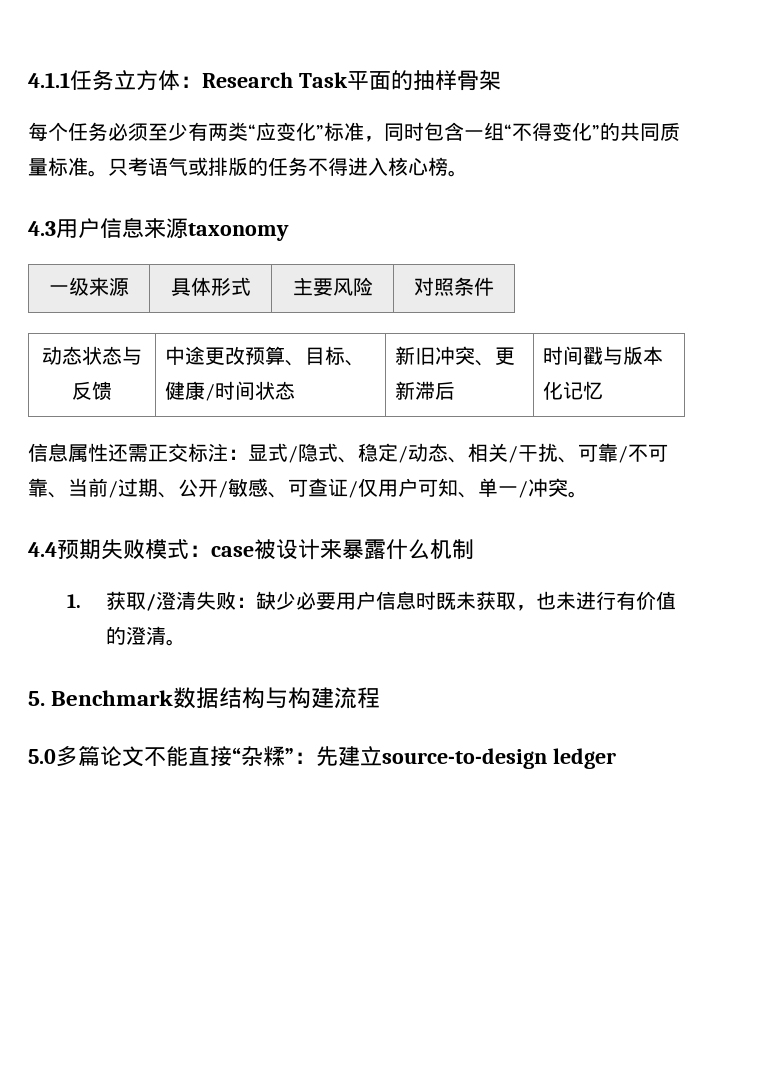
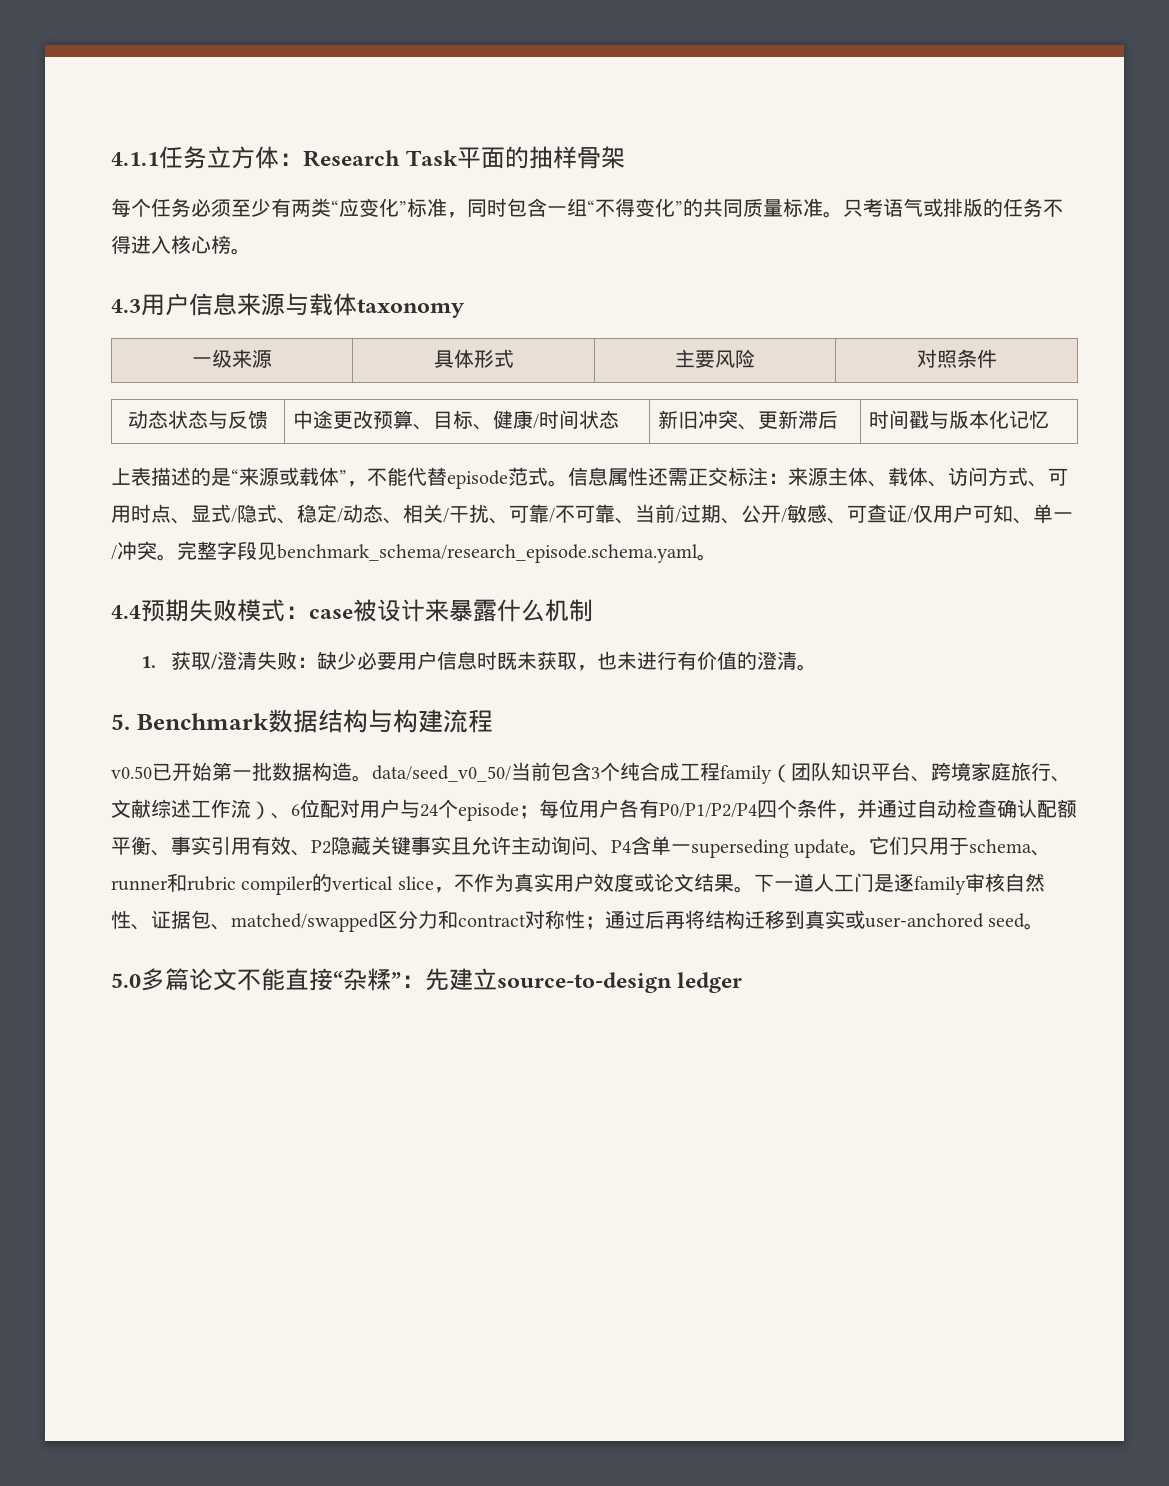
(188, 228) none -> [285,293,357,316] 与载体
(603, 390) none -> [111,467,568,489] 上表描述的是“来源或载体”，不能代替episode范式。
(248, 454) none -> [788,467,1068,487] [111,504,191,524] 来源主体、载体、访问方式、可用时点、
(588, 494) none -> [177,541,717,563] 完整字段见benchmark_schema/research_episode.schema.yaml。
(381, 698) none -> [111,762,1071,784] [111,799,1077,821] [111,836,1052,858] [111,873,1045,895] [111,910,1045,932] // v0.50已开始第一批数据构造。data/seed_v0_50/当前包含3个纯合成工程family（团队知识平台、跨境家庭旅行、文献综述工作流）、6位配对用户与24个episode；每位用户各有P0/P1/P2/P4四个条件，并通过自动检查确认配额平衡、事实引用有效、P2隐藏关键事实且允许主动询问、P4含单一superseding update。它们只用于schema、runner和rubric compiler的vertical slice，不作为真实用户效度或论文结果。下一道人工门是逐family审核自然性、证据包、matched/swapped区分力和contract对称性；通过后再将结构迁移到真实或user-anchored seed。

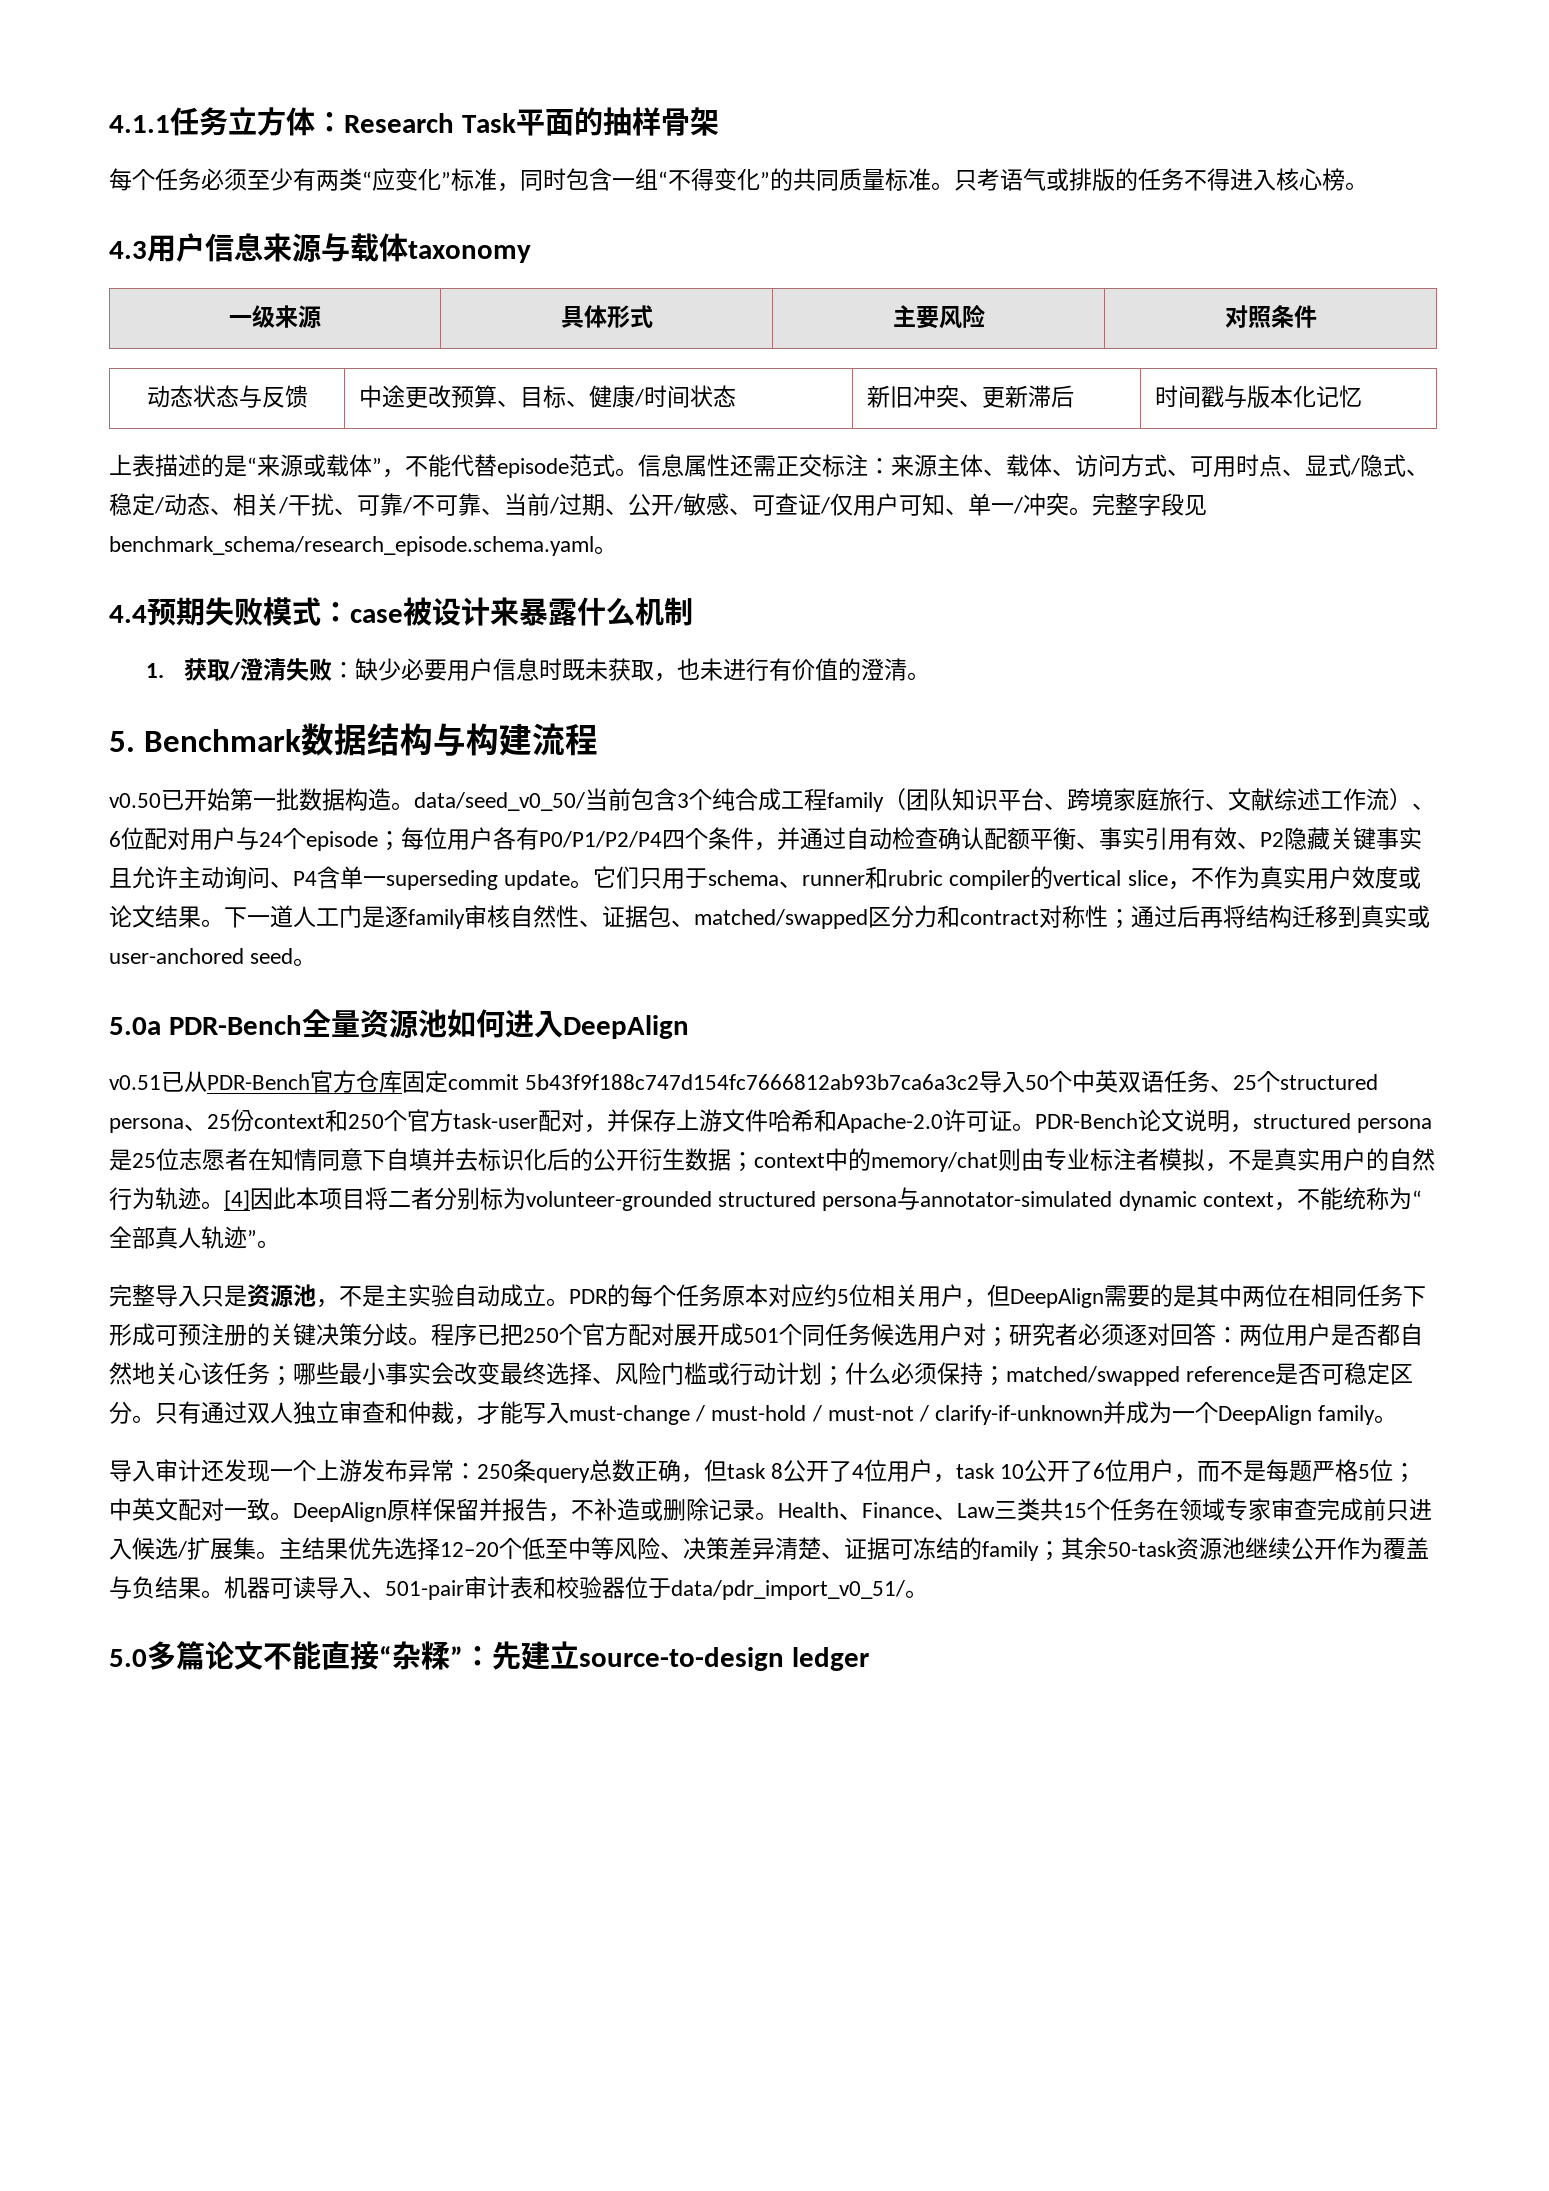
(1045, 926) none -> [109,1009,689,1039] [109,1070,1379,1093] [109,1109,1433,1133] [109,1148,1435,1172] [109,1187,1422,1211] [109,1226,280,1249] [109,1284,1426,1308] [109,1323,1423,1347] [109,1362,1414,1386] [109,1401,1398,1425] [109,1459,1417,1483] [109,1498,1432,1522] [109,1537,1429,1561] [109,1576,928,1600] // 5.0a PDR-Bench全量资源池如何进入DeepAlign // v0.51已从PDR-Bench官方仓库固定commit 5b43f9f188c747d154fc7666812ab93b7ca6a3c2导入50个中英双语任务、25个structured persona、25份context和250个官方task-user配对，并保存上游文件哈希和Apache-2.0许可证。PDR-Bench论文说明，structured persona是25位志愿者在知情同意下自填并去标识化后的公开衍生数据；context中的memory/chat则由专业标注者模拟，不是真实用户的自然行为轨迹。[4]因此本项目将二者分别标为volunteer-grounded structured persona与annotator-simulated dynamic context，不能统称为“全部真人轨迹”。 // 完整导入只是资源池，不是主实验自动成立。PDR的每个任务原本对应约5位相关用户，但DeepAlign需要的是其中两位在相同任务下形成可预注册的关键决策分歧。程序已把250个官方配对展开成501个同任务候选用户对；研究者必须逐对回答：两位用户是否都自然地关心该任务；哪些最小事实会改变最终选择、风险门槛或行动计划；什么必须保持；matched/swapped reference是否可稳定区分。只有通过双人独立审查和仲裁，才能写入must-change / must-hold / must-not / clarify-if-unknown并成为一个DeepAlign family。 // 导入审计还发现一个上游发布异常：250条query总数正确，但task 8公开了4位用户，task 10公开了6位用户，而不是每题严格5位；中英文配对一致。DeepAlign原样保留并报告，不补造或删除记录。Health、Finance、Law三类共15个任务在领域专家审查完成前只进入候选/扩展集。主结果优先选择12–20个低至中等风险、决策差异清楚、证据可冻结的family；其余50-task资源池继续公开作为覆盖与负结果。机器可读导入、501-pair审计表和校验器位于data/pdr_import_v0_51/。

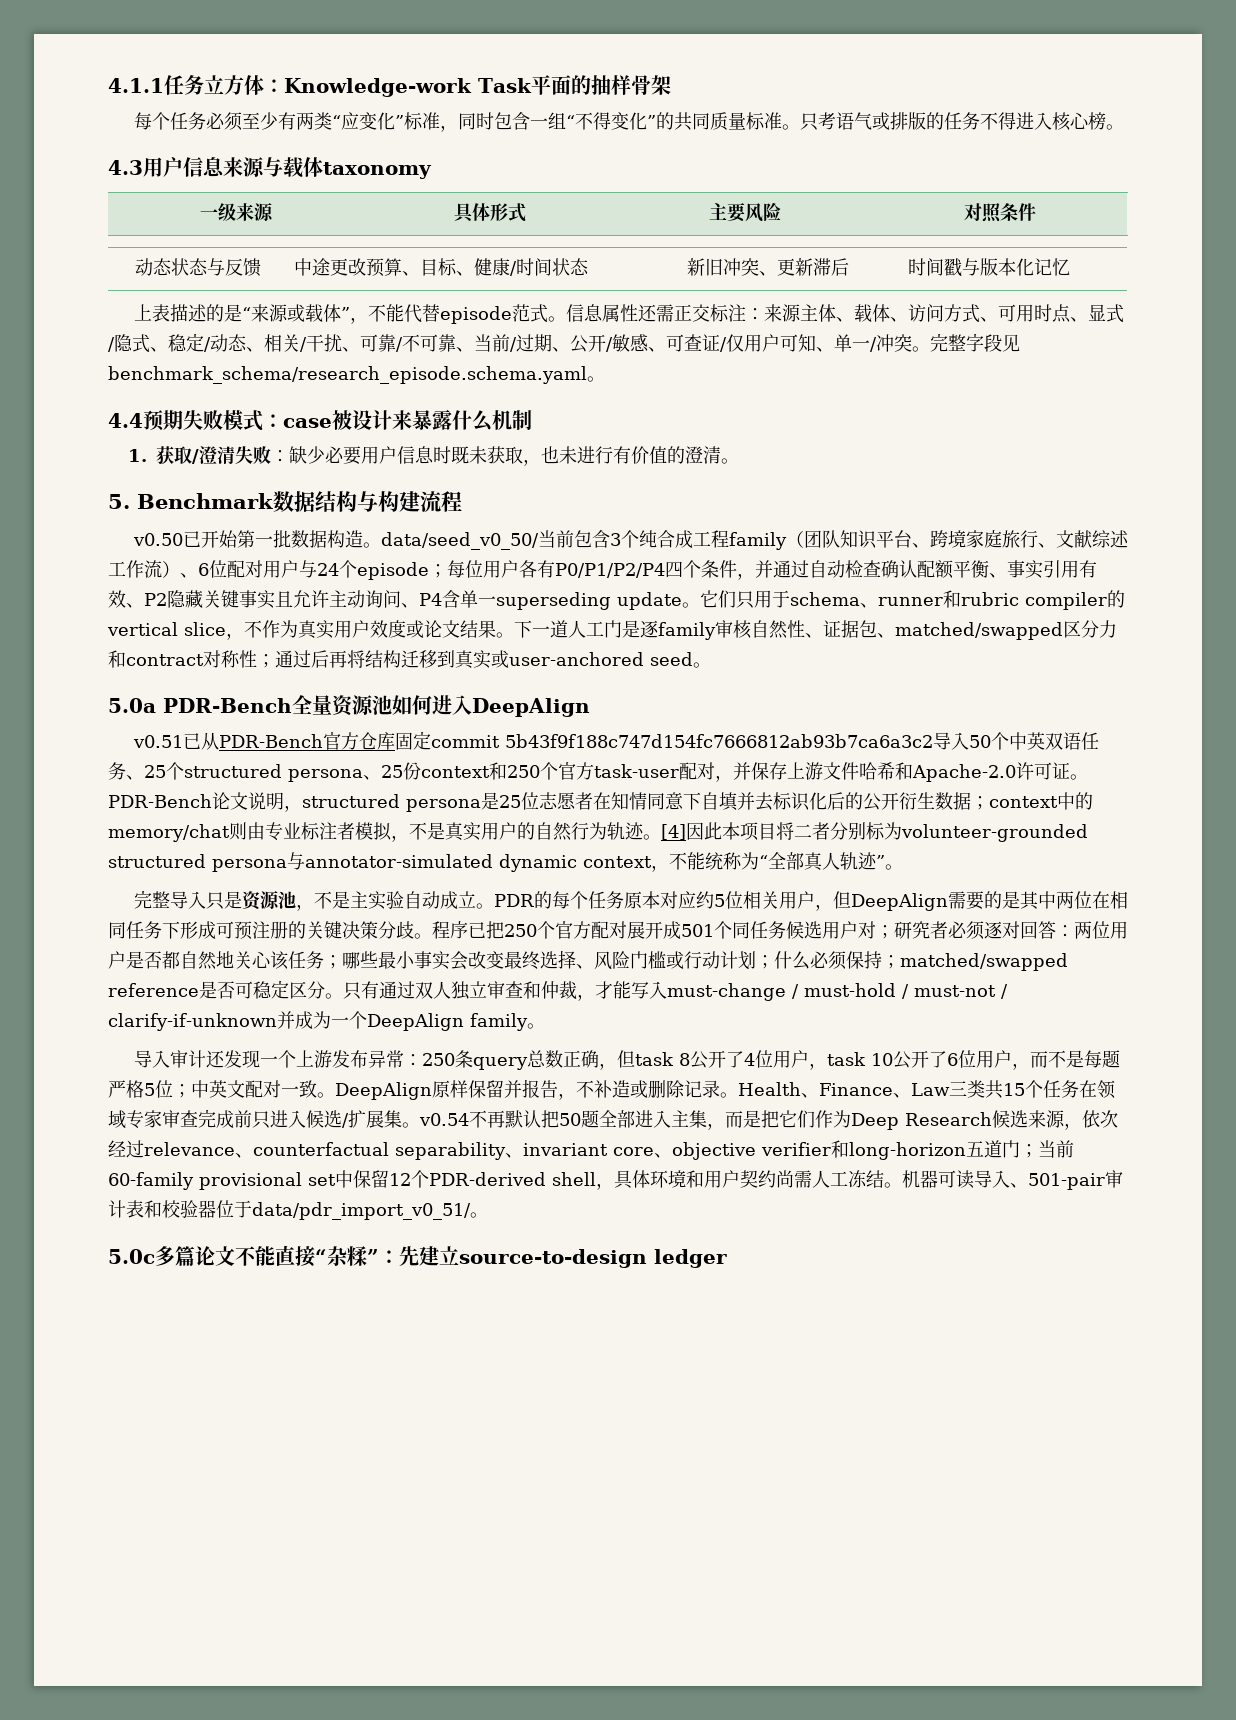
[344,113,454,133] Research -> [284,78,472,97] Knowledge-work
[279,1537,1429,1561] [109,1576,201,1599] 主结果优先选择12–20个低至中等风险、决策差异清楚、证据可冻结的family；其余50-task资源池继续公开作为覆盖与负结果 -> [419,1110,1118,1130] [108,1140,1074,1160] [108,1170,884,1190] v0.54不再默认把50题全部进入主集，而是把它们作为Deep Research候选来源，依次经过relevance、counterfactual separability、invariant core、objective verifier和long-horizon五道门；当前60-family provisional set中保留12个PDR-derived shell，具体环境和用户契约尚需人工冻结
[109,1649,147,1667] 5.0 -> [108,1249,155,1264] 5.0c

